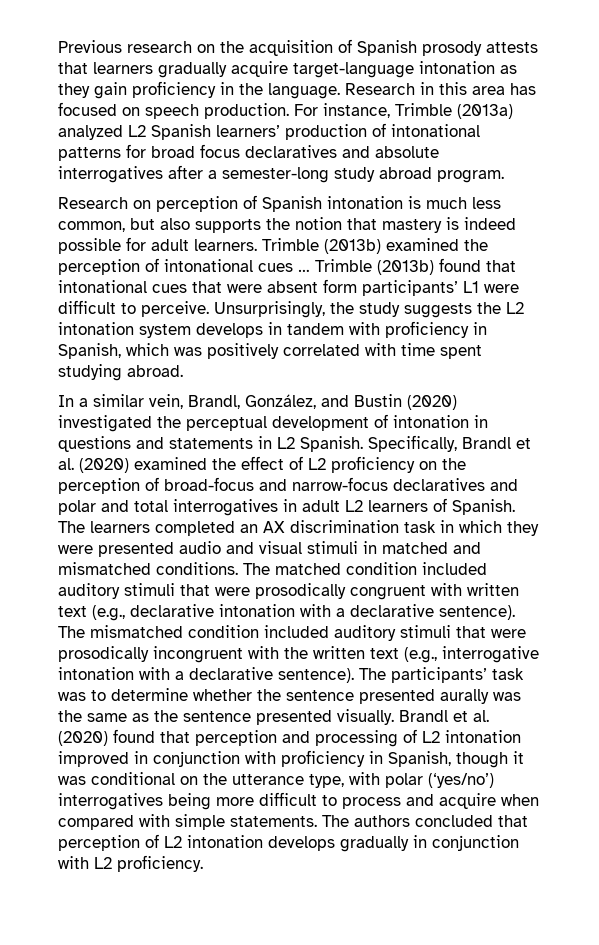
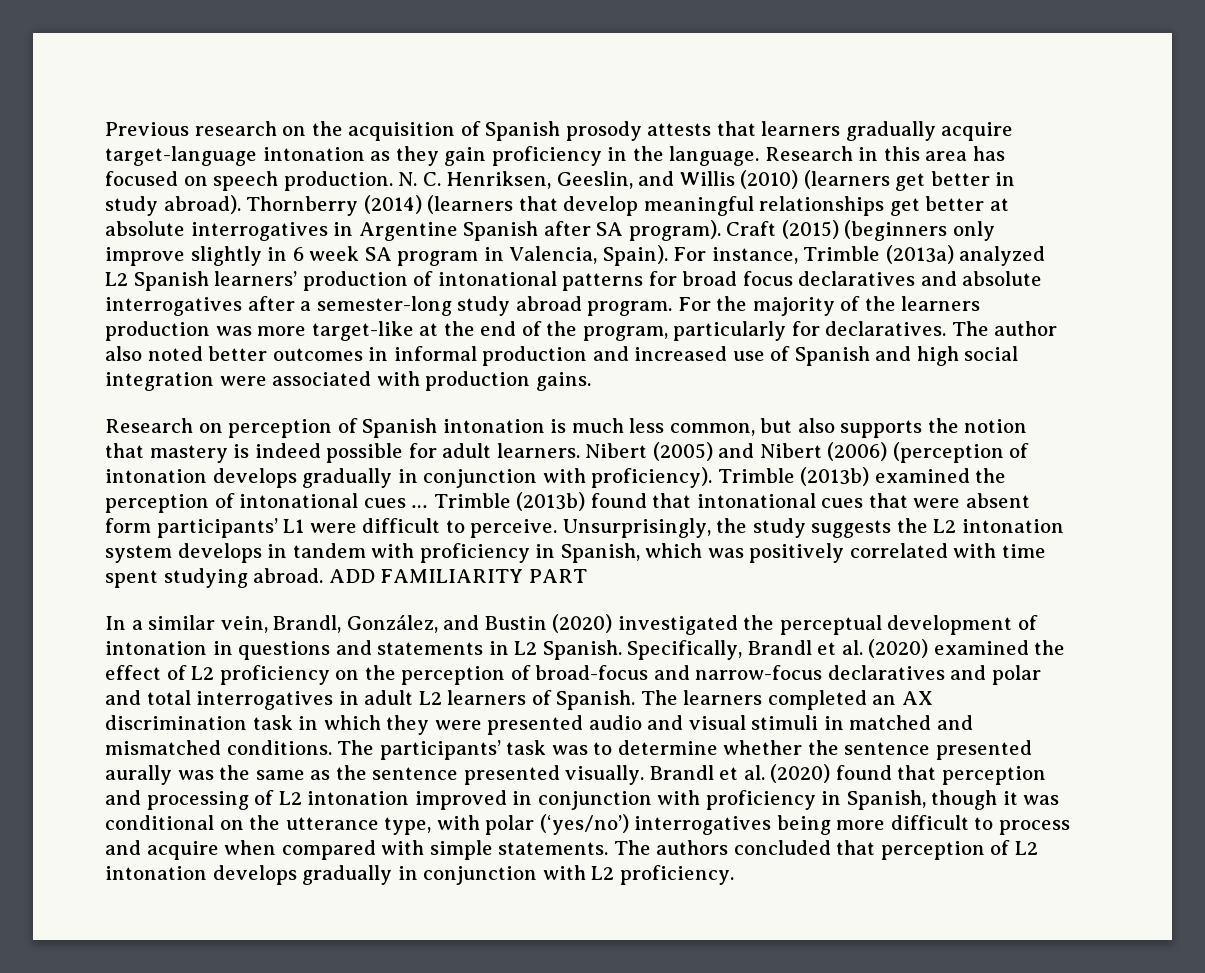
(289, 111) none -> [398,170,1016,191] [105,195,1009,216] [105,220,995,241] [105,245,668,266] N. C. Henriksen, Geeslin, and Willis (2010) (learners get better in study abroad). Thornberry (2014) (learners that develop meaningful relationships get better at absolute interrogatives in Argentine Spanish after SA program). Craft (2015) (beginners only improve slightly in 6 week SA program in Valencia, Spain).
(504, 176) none -> [677,296,981,316] [105,321,1058,341] [105,346,1019,366] [105,371,591,391] For the majority of the learners production was more target-like at the end of the program, particularly for declaratives. The author also noted better outcomes in informal production and increased use of Spanish and high social integration were associated with production gains.
(257, 245) none -> [585,442,1030,463] [105,467,713,488] Nibert (2005) and Nibert (2006) (perception of intonation develops gradually in conjunction with proficiency).
(183, 371) none -> [328,569,587,583] ADD FAMILIARITY PART
[275,562,487,575] [58,583,519,600] [58,604,515,621] [58,625,526,641] [58,646,539,663] [58,667,386,683] matched condition included auditory stimuli that were prosodically congruent with written text (e.g., declarative intonation with a declarative sentence). The mismatched condition included auditory stimuli that were prosodically incongruent with the written text (e.g., interrogative intonation with a declarative sentence). The -> (375, 747) none

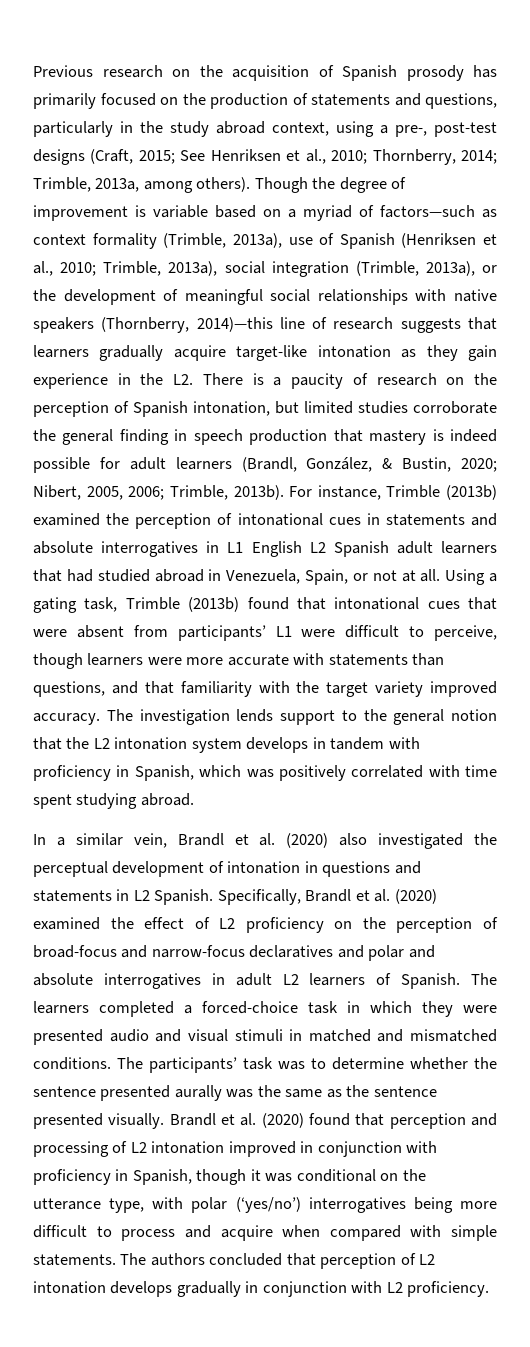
[647,123,712,136] attests -> [473,65,497,78] [33,93,497,109] [33,121,497,137] [33,149,498,165] [33,177,407,193] [33,205,497,221] [33,233,497,249] [33,261,497,277] [33,289,497,305] [33,317,461,333] has primarily focused on the production of statements and questions, particularly in the study abroad context, using a pre-, post-test designs (Craft, 2015; See Henriksen et al., 2010; Thornberry, 2014; Trimble, 2013a, among others). Though the degree of improvement is variable based on a myriad of factors—such as context formality (Trimble, 2013a), use of Spanish (Henriksen et al., 2010; Trimble, 2013a), social integration (Trimble, 2013a), or the development of meaningful social relationships with native speakers (Thornberry, 2014)—this line of research suggests
[105,146,257,166] target-language -> [236,345,308,361] target-like
[491,146,1005,166] [105,170,1016,191] [105,195,1009,216] [105,220,995,241] [105,245,1046,266] [105,271,1043,291] [105,296,981,316] [105,321,1058,341] [105,346,1019,366] [105,371,591,391] [105,418,1028,438] proficiency in the language. Research in this area has focused on speech production. N. C. Henriksen, Geeslin, and Willis (2010) (learners get better in study abroad). Thornberry (2014) (learners that develop meaningful relationships get better at absolute interrogatives in Argentine Spanish after SA program). Craft (2015) (beginners only improve slightly in 6 week SA program in Valencia, Spain). For instance, Trimble (2013a) analyzed L2 Spanish learners’ production of intonational patterns for broad focus declaratives and absolute interrogatives after a semester-long study abroad program. For the majority of the learners production was more target-like at the end of the program, particularly for declaratives. The author also noted better outcomes in informal production and increased use of Spanish and high social integration were associated with production gains. // Research on perception of Spanish intonation is much less common, but also supports the notion -> [33,373,498,389] [33,401,497,417] [33,429,328,445] experience in the L2. There is a paucity of research on the perception of Spanish intonation, but limited studies corroborate the general finding in speech production
[496,442,1030,463] [105,467,713,488] learners. Nibert (2005) and Nibert (2006) (perception of intonation develops gradually in conjunction with proficiency). -> [175,457,497,472] [33,485,381,500] learners (Brandl, González, & Bustin, 2020; Nibert, 2005, 2006; Trimble, 2013b). For instance,
[411,505,429,508] … -> [366,513,497,526] [33,541,497,557] [33,569,497,585] [33,597,118,613] in statements and absolute interrogatives in L1 English L2 Spanish adult learners that had studied abroad in Venezuela, Spain, or not at all. Using a gating task,
[105,518,151,533] form -> [133,625,168,637] from
[470,518,892,538] perceive. Unsurprisingly, the study suggests -> [434,625,497,641] [33,653,445,669] [33,681,497,697] [33,709,497,725] [33,737,62,750] perceive, though learners were more accurate with statements than questions, and that familiarity with the target variety improved accuracy. The investigation lends support to the general notion that
[328,569,587,583] ADD FAMILIARITY PART -> (194, 799) none
[273,614,613,633] Brandl, González, and Bustin (2020) -> [177,833,368,848] Brandl et al. (2020) also
[146,690,191,705] total -> [33,973,93,986] absolute
[872,691,933,705] [105,715,247,730] an AX discrimination -> [184,1001,298,1014] a forced-choice

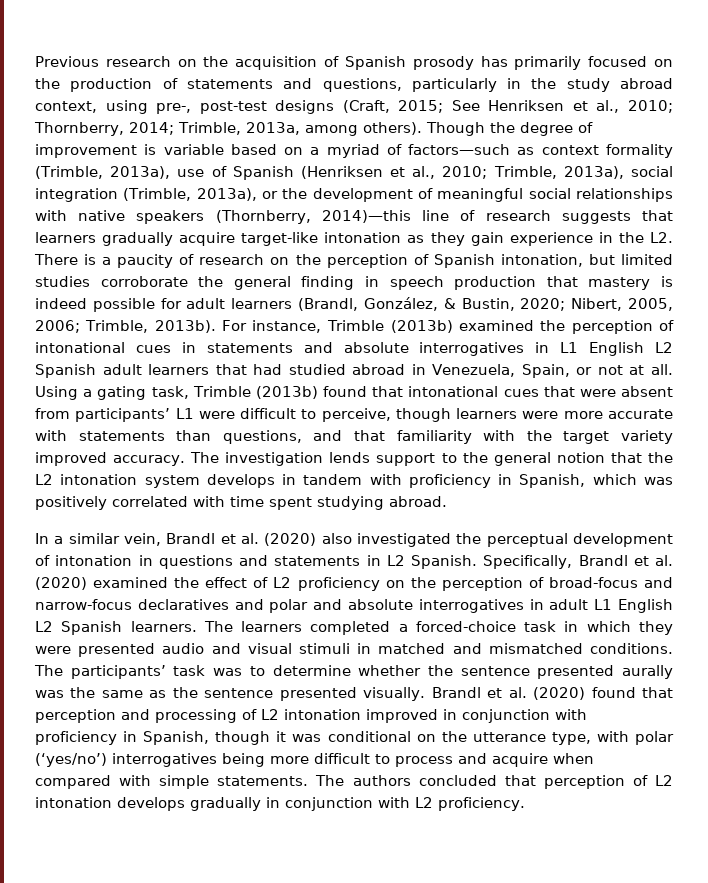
[380,125,388,134] a -> (148, 107) none
[282,973,461,989] L2 learners of Spanish. -> [594,599,673,613] [35,621,197,635] L1 English L2 Spanish learners.

